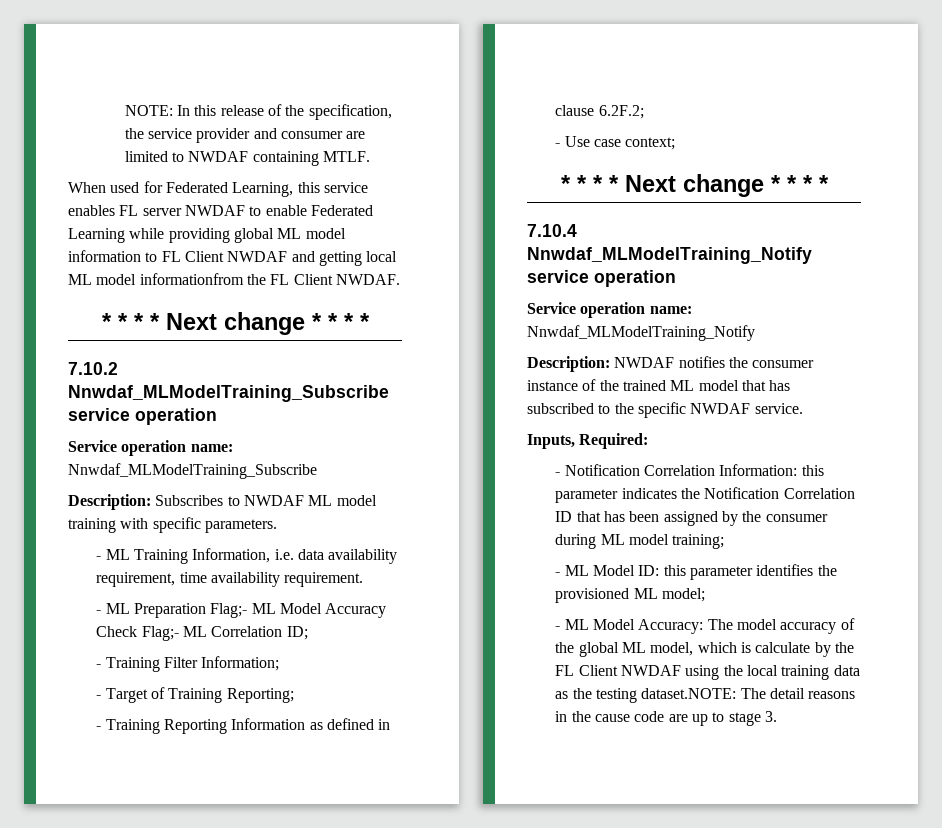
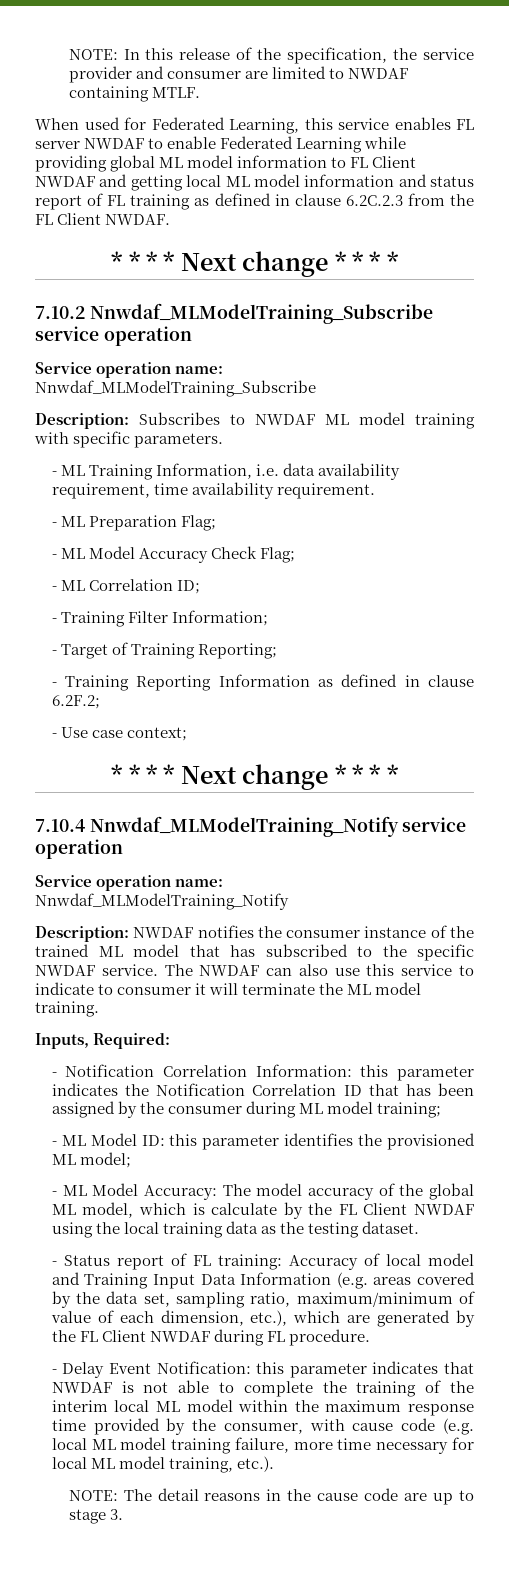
[139,273,244,285] informationfrom -> [304,174,474,187] [35,193,445,210] information and status report of FL training as defined in clause 6.2C.2.3 from
[210,603,248,618] Flag;- -> [180,515,216,531] [51,554,57,559] Flag; // -
[141,626,179,641] Flag;- -> [260,547,296,563] [51,586,57,591] Flag; // -
(803, 408) none -> [164,964,474,976] [35,982,422,995] [35,1001,99,1017] The NWDAF can also use this service to indicate to consumer it will terminate the ML model training.
[641,688,737,699] dataset.NOTE: -> [362,1221,420,1234] [51,1253,475,1270] [51,1272,476,1289] [51,1291,475,1308] [50,1310,476,1327] [51,1329,371,1346] [51,1361,475,1378] [51,1380,475,1397] [51,1399,475,1416] [51,1418,475,1435] [51,1437,475,1454] [51,1456,275,1473] [68,1490,118,1501] dataset. // - Status report of FL training: Accuracy of local model and Training Input Data Information (e.g. areas covered by the data set, sampling ratio, maximum/minimum of value of each dimension, etc.), which are generated by the FL Client NWDAF during FL procedure. // - Delay Event Notification: this parameter indicates that NWDAF is not able to complete the training of the interim local ML model within the maximum response time provided by the consumer, with cause code (e.g. local ML model training failure, more time necessary for local ML model training, etc.). // NOTE:

